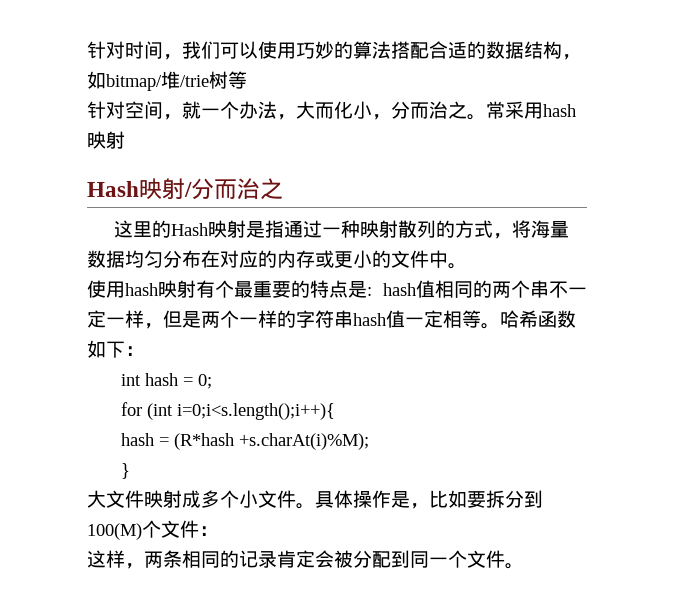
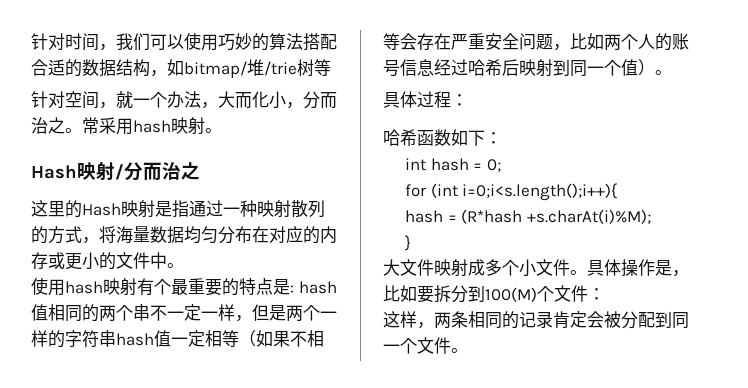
(125, 140) none -> [205,128,222,133] 。
[481,323,500,329] 。 -> [239,330,324,347] [383,33,689,51] [383,59,672,77] [383,91,468,108] （如果不相等会存在严重安全问题，比如两个人的账号信息经过哈希后映射到同一个值）。 // 具体过程： //

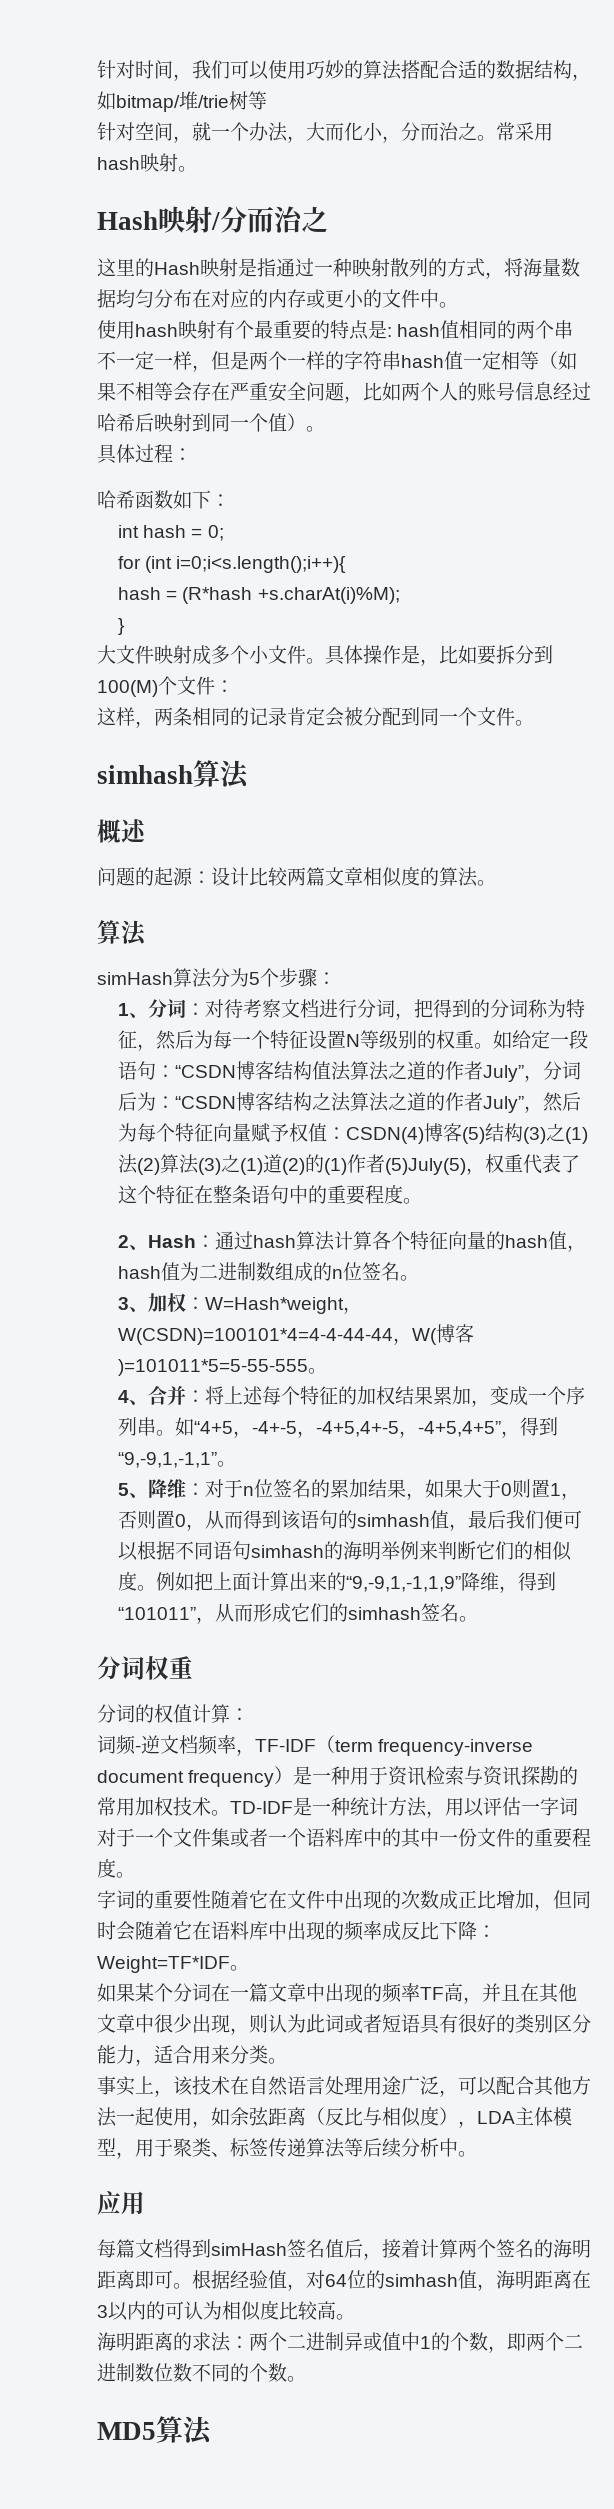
(468, 350) none -> [97,760,250,789] [97,819,146,843] [97,867,496,887] [97,920,147,946] [97,968,336,988] [118,999,586,1020] [118,1030,589,1051] [118,1061,582,1082] [118,1092,582,1113] [118,1123,589,1144] [118,1154,581,1175] [118,1185,423,1205] [118,1231,587,1252] [118,1262,420,1282] [118,1293,363,1314] [118,1324,475,1345] [118,1359,328,1376] [118,1385,586,1407] [118,1417,559,1438] [118,1452,237,1468] [118,1479,581,1500] [118,1510,583,1531] [118,1541,573,1561] [118,1572,557,1593] [118,1603,479,1624] [97,1656,193,1680] [97,1704,249,1723] [97,1735,534,1756] [97,1766,579,1787] [97,1797,578,1818] [97,1828,591,1848] [97,1859,135,1878] [97,1890,591,1911] [97,1921,496,1941] [97,1956,249,1973] [97,1983,577,2004] [97,2014,591,2035] [97,2045,287,2066] [97,2076,591,2097] [97,2107,572,2128] [97,2138,477,2159] [97,2191,145,2215] [97,2239,591,2260] [97,2270,591,2291] [97,2301,355,2321] [97,2332,583,2353] [97,2363,306,2382] [97,2416,213,2445] // simhash算法 // 概述 // 问题的起源：设计比较两篇文章相似度的算法。 // 算法 // simHash算法分为5个步骤： // 1、分词：对待考察文档进行分词，把得到的分词称为特征，然后为每一个特征设置N等级别的权重。如给定一段语句：“CSDN博客结构值法算法之道的作者July”，分词后为：“CSDN博客结构之法算法之道的作者July”，然后为每个特征向量赋予权值：CSDN(4)博客(5)结构(3)之(1)法(2)算法(3)之(1)道(2)的(1)作者(5)July(5)，权重代表了这个特征在整条语句中的重要程度。 // 2、Hash：通过hash算法计算各个特征向量的hash值，hash值为二进制数组成的n位签名。 // 3、加权：W=Hash*weight，W(CSDN)=100101*4=4-4-44-44，W(博客)=101011*5=5-55-555。 // 4、合并：将上述每个特征的加权结果累加，变成一个序列串。如“4+5，-4+-5，-4+5,4+-5，-4+5,4+5”，得到“9,-9,1,-1,1”。 // 5、降维：对于n位签名的累加结果，如果大于0则置1，否则置0，从而得到该语句的simhash值，最后我们便可以根据不同语句simhash的海明举例来判断它们的相似度。例如把上面计算出来的“9,-9,1,-1,1,9”降维，得到“101011”，从而形成它们的simhash签名。 // 分词权重 // 分词的权值计算： // 词频-逆文档频率，TF-IDF（term frequency-inverse document frequency）是一种用于资讯检索与资讯探勘的常用加权技术。TD-IDF是一种统计方法，用以评估一字词对于一个文件集或者一个语料库中的其中一份文件的重要程度。 // 字词的重要性随着它在文件中出现的次数成正比增加，但同时会随着它在语料库中出现的频率成反比下降：Weight=TF*IDF。 // 如果某个分词在一篇文章中出现的频率TF高，并且在其他文章中很少出现，则认为此词或者短语具有很好的类别区分能力，适合用来分类。 // 事实上，该技术在自然语言处理用途广泛，可以配合其他方法一起使用，如余弦距离（反比与相似度），LDA主体模型，用于聚类、标签传递算法等后续分析中。 // 应用 // 每篇文档得到simHash签名值后，接着计算两个签名的海明距离即可。根据经验值，对64位的simhash值，海明距离在3以内的可认为相似度比较高。 // 海明距离的求法：两个二进制异或值中1的个数，即两个二进制数位数不同的个数。 // MD5算法

